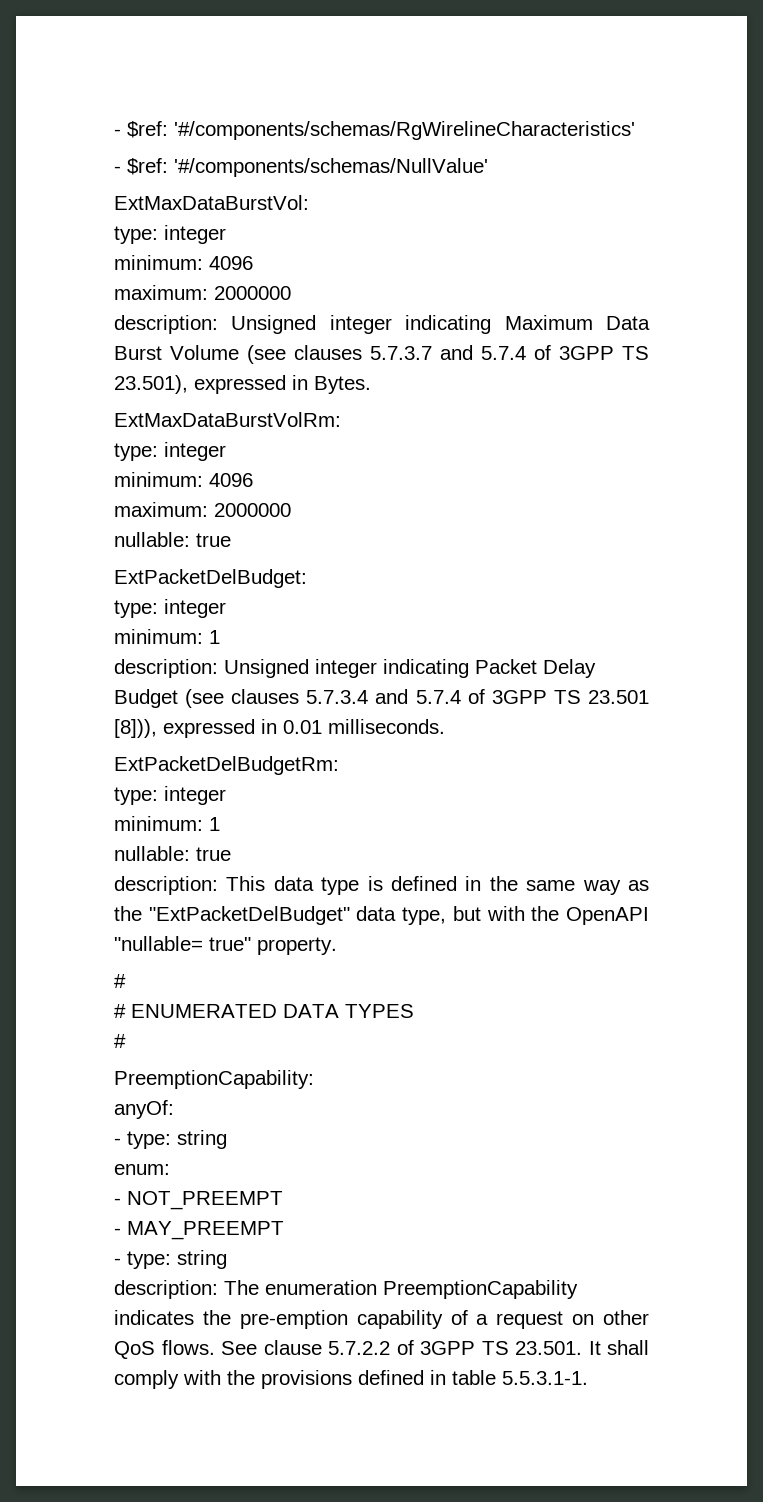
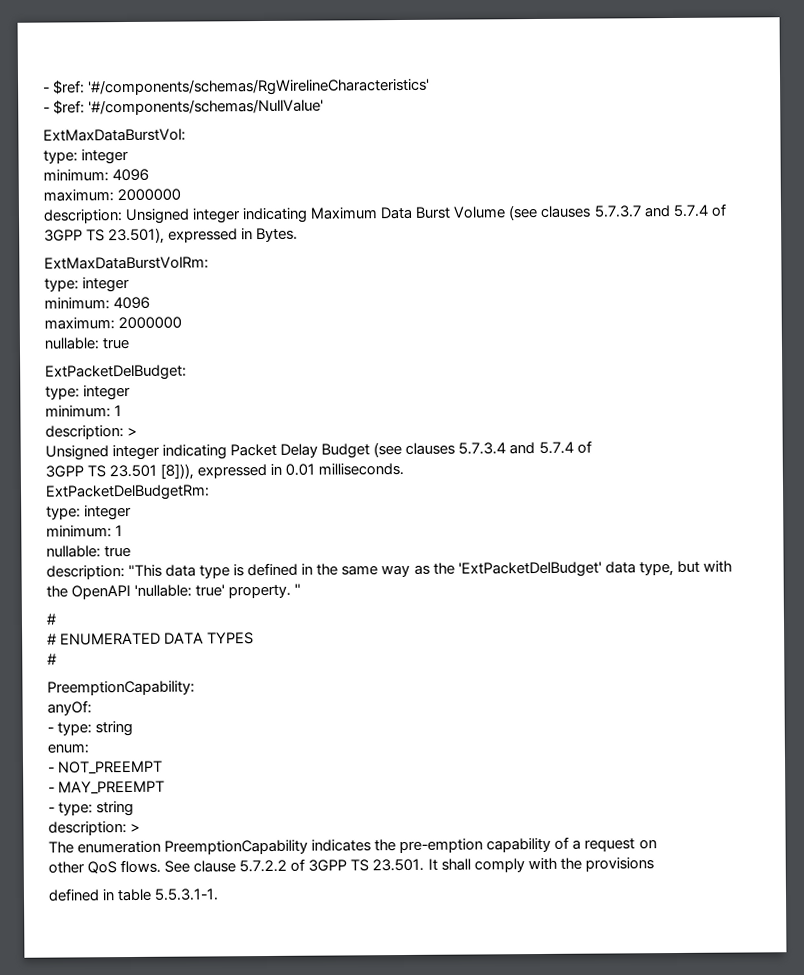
(218, 668) none -> [127,427,138,437] > //
(485, 696) none -> (592, 447) //
[226,876,266,891] This -> [128,564,163,578] "This
[148,906,350,925] "ExtPacketDelBudget" -> [457,561,602,578] 'ExtPacketDelBudget'
[114,936,251,951] "nullable= true" -> [134,584,226,597] 'nullable: true'
(337, 946) none -> [294,583,302,595] "
(218, 1289) none -> [130,823,141,832] > //
(595, 1319) none -> (657, 844) //
(352, 1379) none -> (654, 864) //

